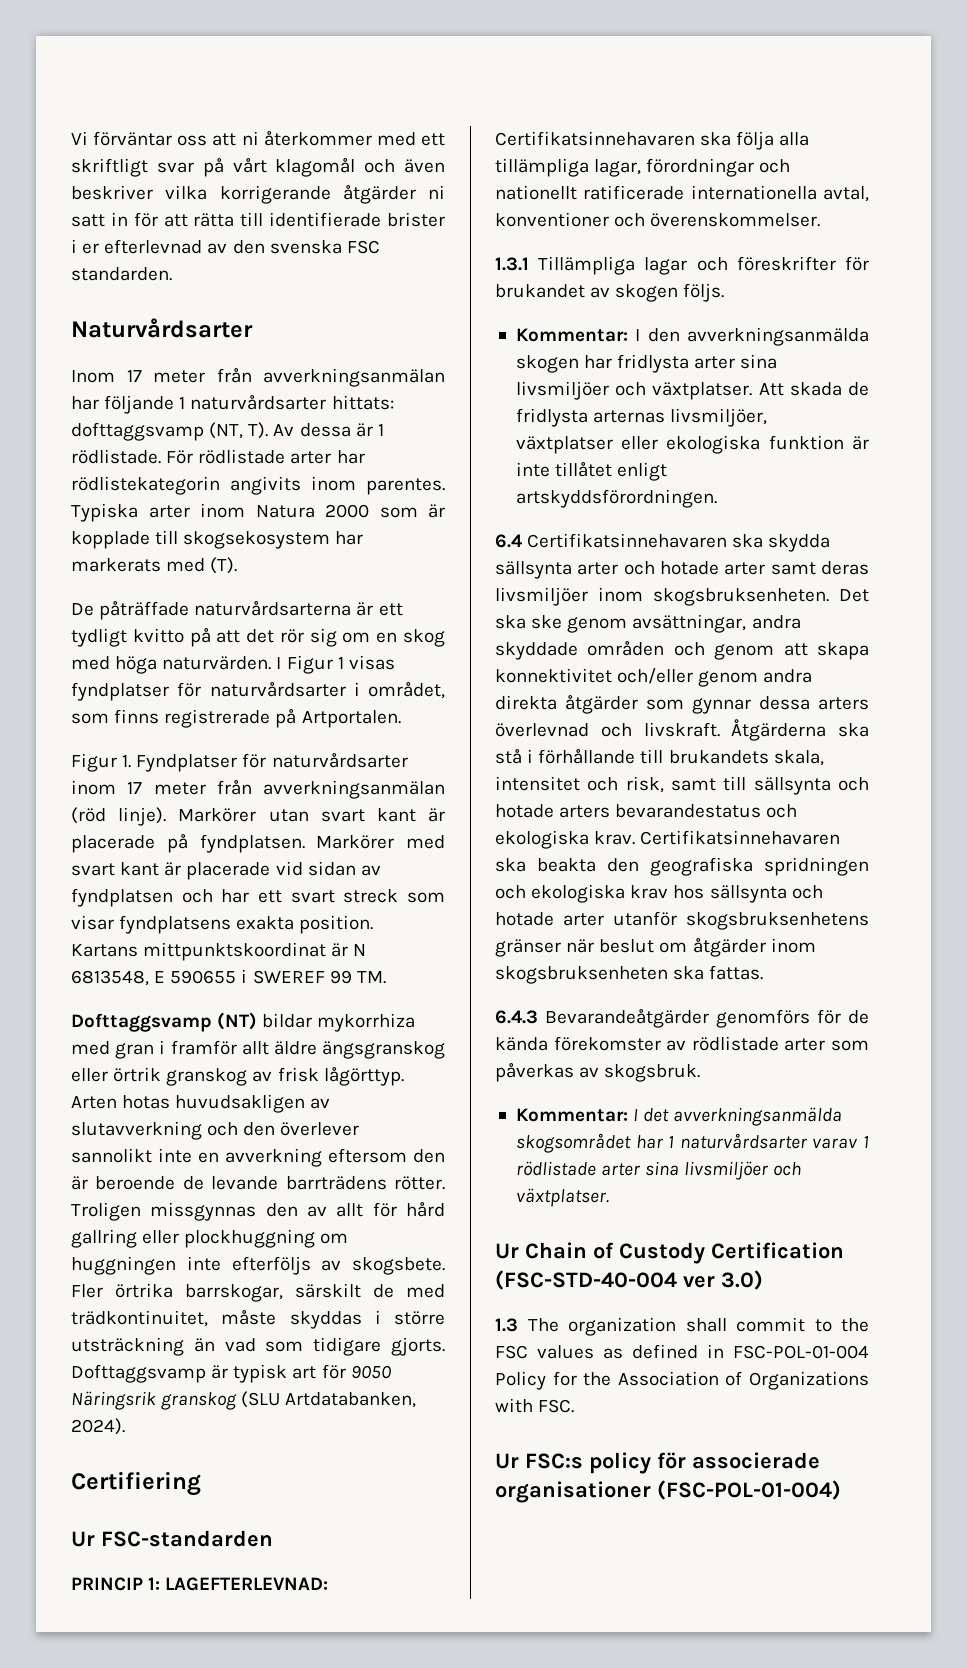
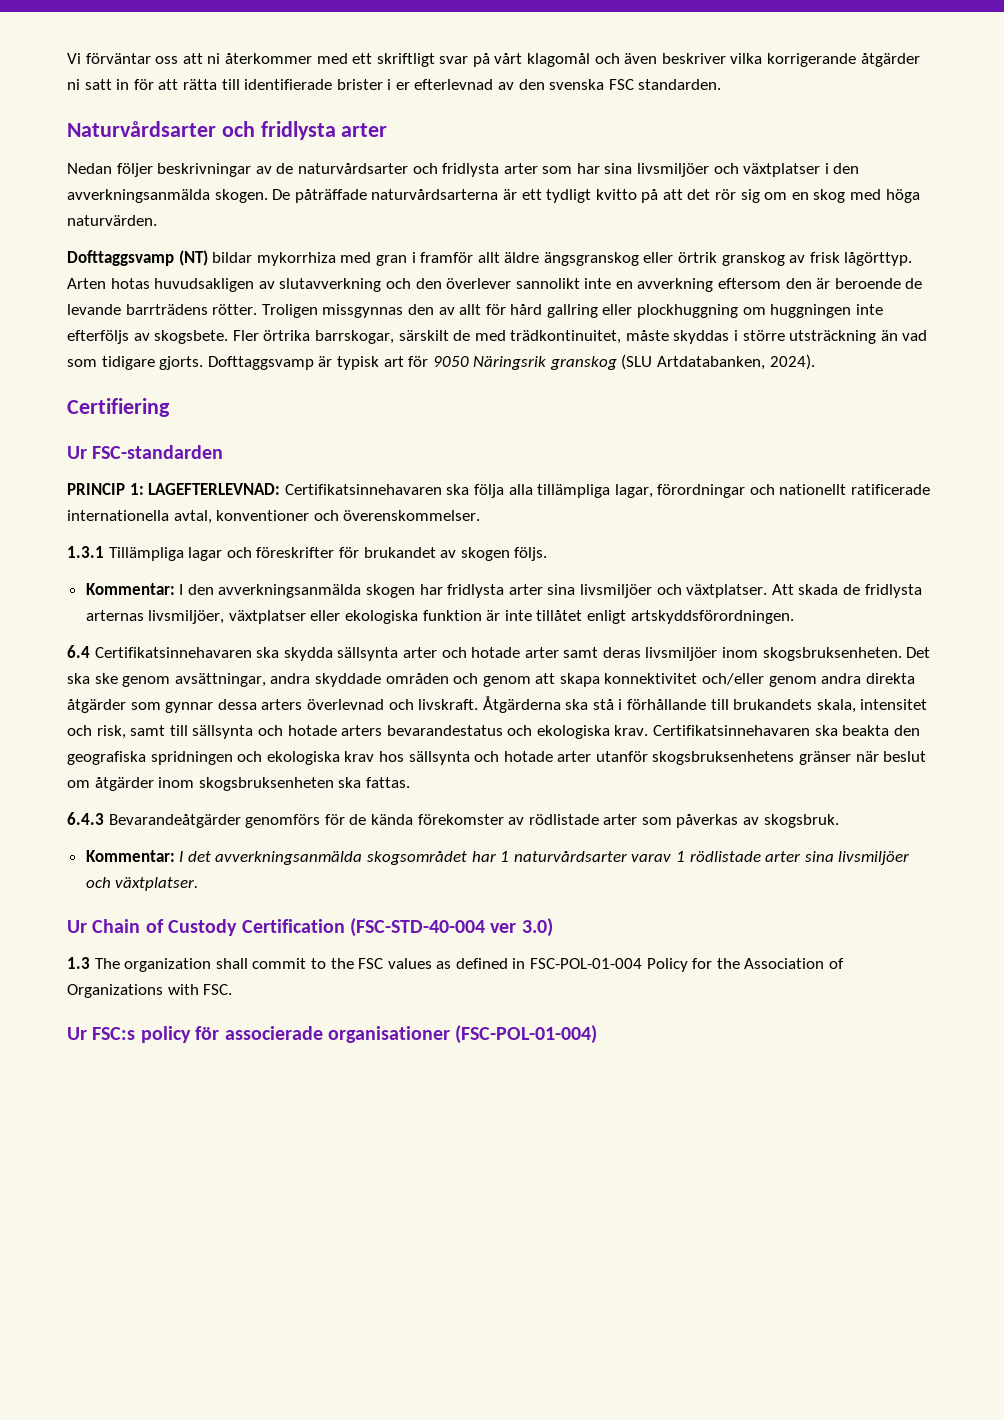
[71,368,445,387] [71,395,394,414] [71,422,384,441] [71,449,365,464] [71,476,445,495] [71,503,445,522] [71,530,364,549] [71,557,238,574] // Inom 17 meter från avverkningsanmälan har följande 1 naturvårdsarter hittats: dofttaggsvamp (NT, T). Av dessa är 1 rödlistade. För rödlistade arter har rödlistekategorin angivits inom parentes. Typiska arter inom Natura 2000 som är kopplade till skogsekosystem har markerats med (T). // -> [221,121,388,140] [67,163,860,177] [67,189,268,203] och fridlysta arter // Nedan följer beskrivningar av de naturvårdsarter och fridlysta arter som har sina livsmiljöer och växtplatser i den avverkningsanmälda skogen.
[276,655,395,674] [71,682,445,701] [71,709,401,728] [71,753,408,772] [71,780,445,799] [71,807,445,826] [71,834,445,853] [71,861,381,880] [71,888,445,907] [71,915,374,934] [71,942,367,961] [71,969,386,986] I Figur 1 visas fyndplatser för naturvårdsarter i området, som finns registrerade på Artportalen. // Figur 1. Fyndplatser för naturvårdsarter inom 17 meter från avverkningsanmälan (röd linje). Markörer utan svart kant är placerade på fyndplatsen. Markörer med svart kant är placerade vid sidan av fyndplatsen och har ett svart streck som visar fyndplatsens exakta position. Kartans mittpunktskoordinat är N 6813548, E 590655 i SWEREF 99 TM. -> (157, 220) none

